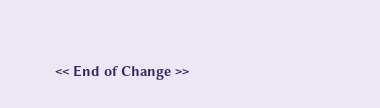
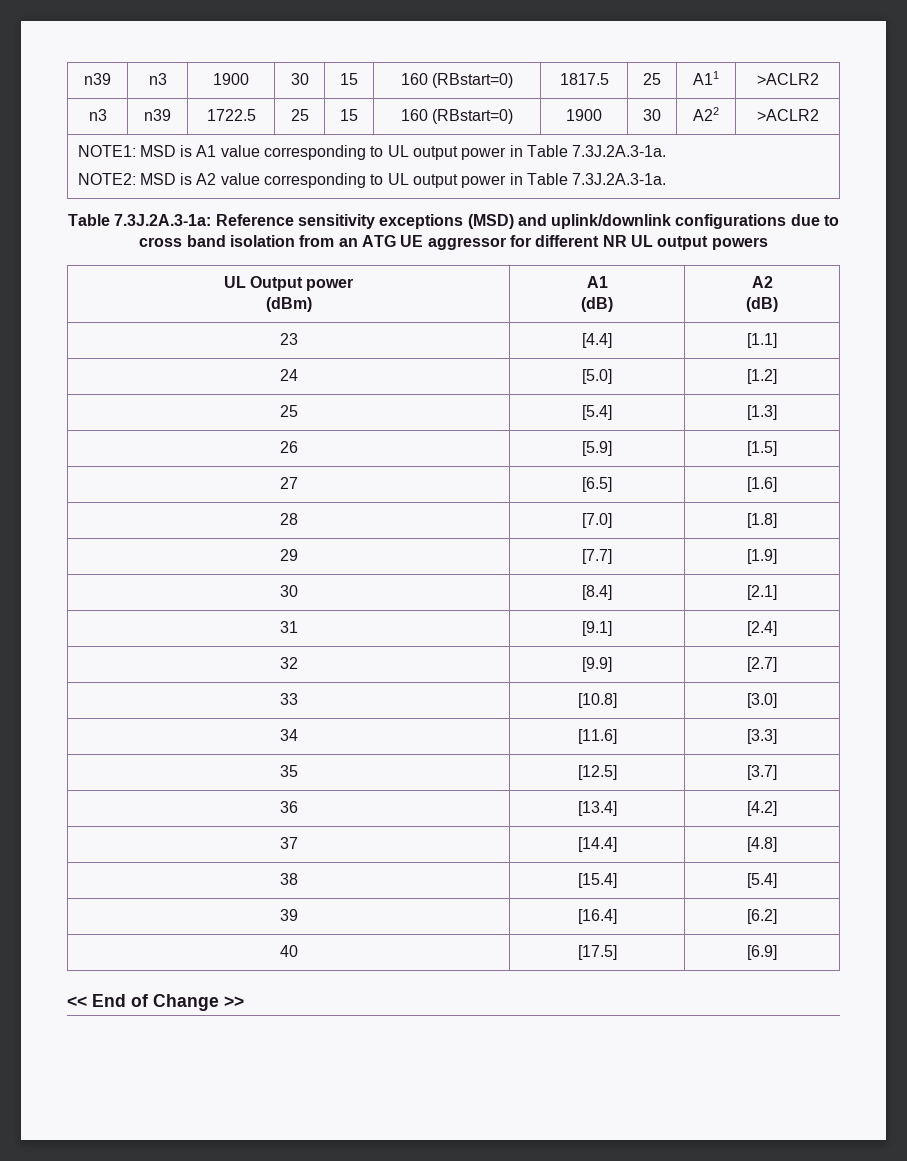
(55, 72) none -> [84,73,111,85] [148,73,167,85] [213,73,249,85] [290,73,309,85] [340,73,358,85] [400,73,514,88] [559,73,609,85] [643,73,661,85] [693,71,719,85] [756,73,819,85] [88,109,107,121] [144,109,171,121] [206,109,256,121] [290,109,309,121] [340,109,358,121] [400,109,514,124] [566,109,602,121] [643,109,661,121] [693,107,719,121] [756,109,819,121] [77,145,667,160] [77,173,667,188] [67,214,840,229] [139,235,768,250] [223,276,354,291] [265,297,312,312] [586,276,608,288] [581,297,613,312] [751,276,773,288] [746,297,778,312] [279,333,298,345] [582,333,612,348] [747,333,777,348] [279,369,298,381] [582,369,612,384] [747,369,777,384] [279,405,298,417] [582,405,612,420] [747,405,777,420] [279,441,298,453] [582,441,612,456] [747,441,777,456] [279,477,298,489] [582,477,612,492] [747,477,777,492] [279,513,298,525] [582,513,612,528] [747,513,777,528] [279,549,298,561] [582,549,612,564] [747,549,777,564] [279,585,298,597] [582,585,612,600] [747,585,777,600] [279,621,298,633] [582,621,612,636] [747,621,777,636] [279,657,298,669] [582,657,612,672] [747,657,777,672] [279,693,298,705] [577,693,617,708] [747,693,777,708] [279,729,298,741] [577,729,617,744] [747,729,777,744] [279,765,298,777] [577,765,617,780] [747,765,777,780] [279,801,298,813] [577,801,617,816] [747,801,777,816] [279,837,298,849] [577,837,617,852] [747,837,777,852] [279,873,298,885] [577,873,617,888] [747,873,777,888] [279,909,298,921] [577,909,617,924] [747,909,777,924] [279,945,298,957] [577,945,617,960] [747,945,777,960] n39 | n3 | 1900 | 30 | 15 | 160 (RBstart=0) | 1817.5 | 25 | A11 | >ACLR2 // n3 | n39 | 1722.5 | 25 | 15 | 160 (RBstart=0) | 1900 | 30 | A22 | >ACLR2 // NOTE1: MSD is A1 value corresponding to UL output power in Table 7.3J.2A.3-1a. // NOTE2: MSD is A2 value corresponding to UL output power in Table 7.3J.2A.3-1a. // Table 7.3J.2A.3-1a: Reference sensitivity exceptions (MSD) and uplink/downlink configurations due to cross band isolation from an ATG UE aggressor for different NR UL output powers // UL Output power // (dBm) | A1 // (dB) | A2 // (dB) // 23 | [4.4] | [1.1] // 24 | [5.0] | [1.2] // 25 | [5.4] | [1.3] // 26 | [5.9] | [1.5] // 27 | [6.5] | [1.6] // 28 | [7.0] | [1.8] // 29 | [7.7] | [1.9] // 30 | [8.4] | [2.1] // 31 | [9.1] | [2.4] // 32 | [9.9] | [2.7] // 33 | [10.8] | [3.0] // 34 | [11.6] | [3.3] // 35 | [12.5] | [3.7] // 36 | [13.4] | [4.2] // 37 | [14.4] | [4.8] // 38 | [15.4] | [5.4] // 39 | [16.4] | [6.2] // 40 | [17.5] | [6.9] //

